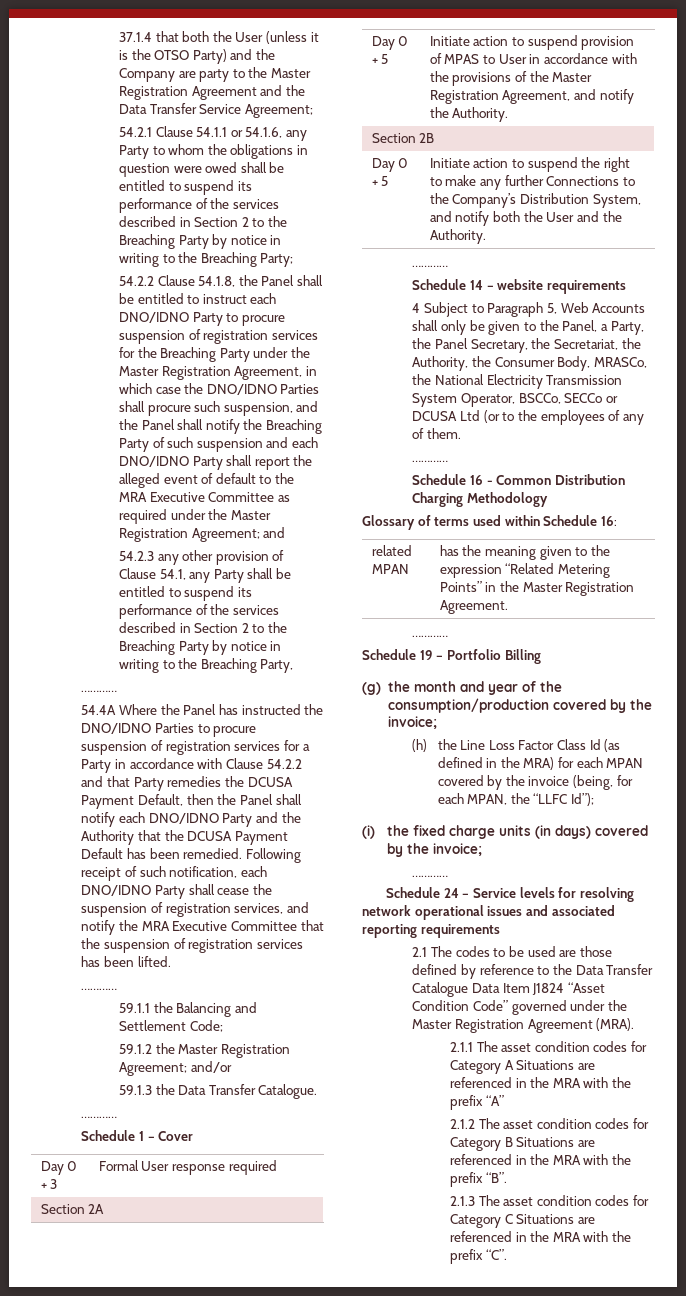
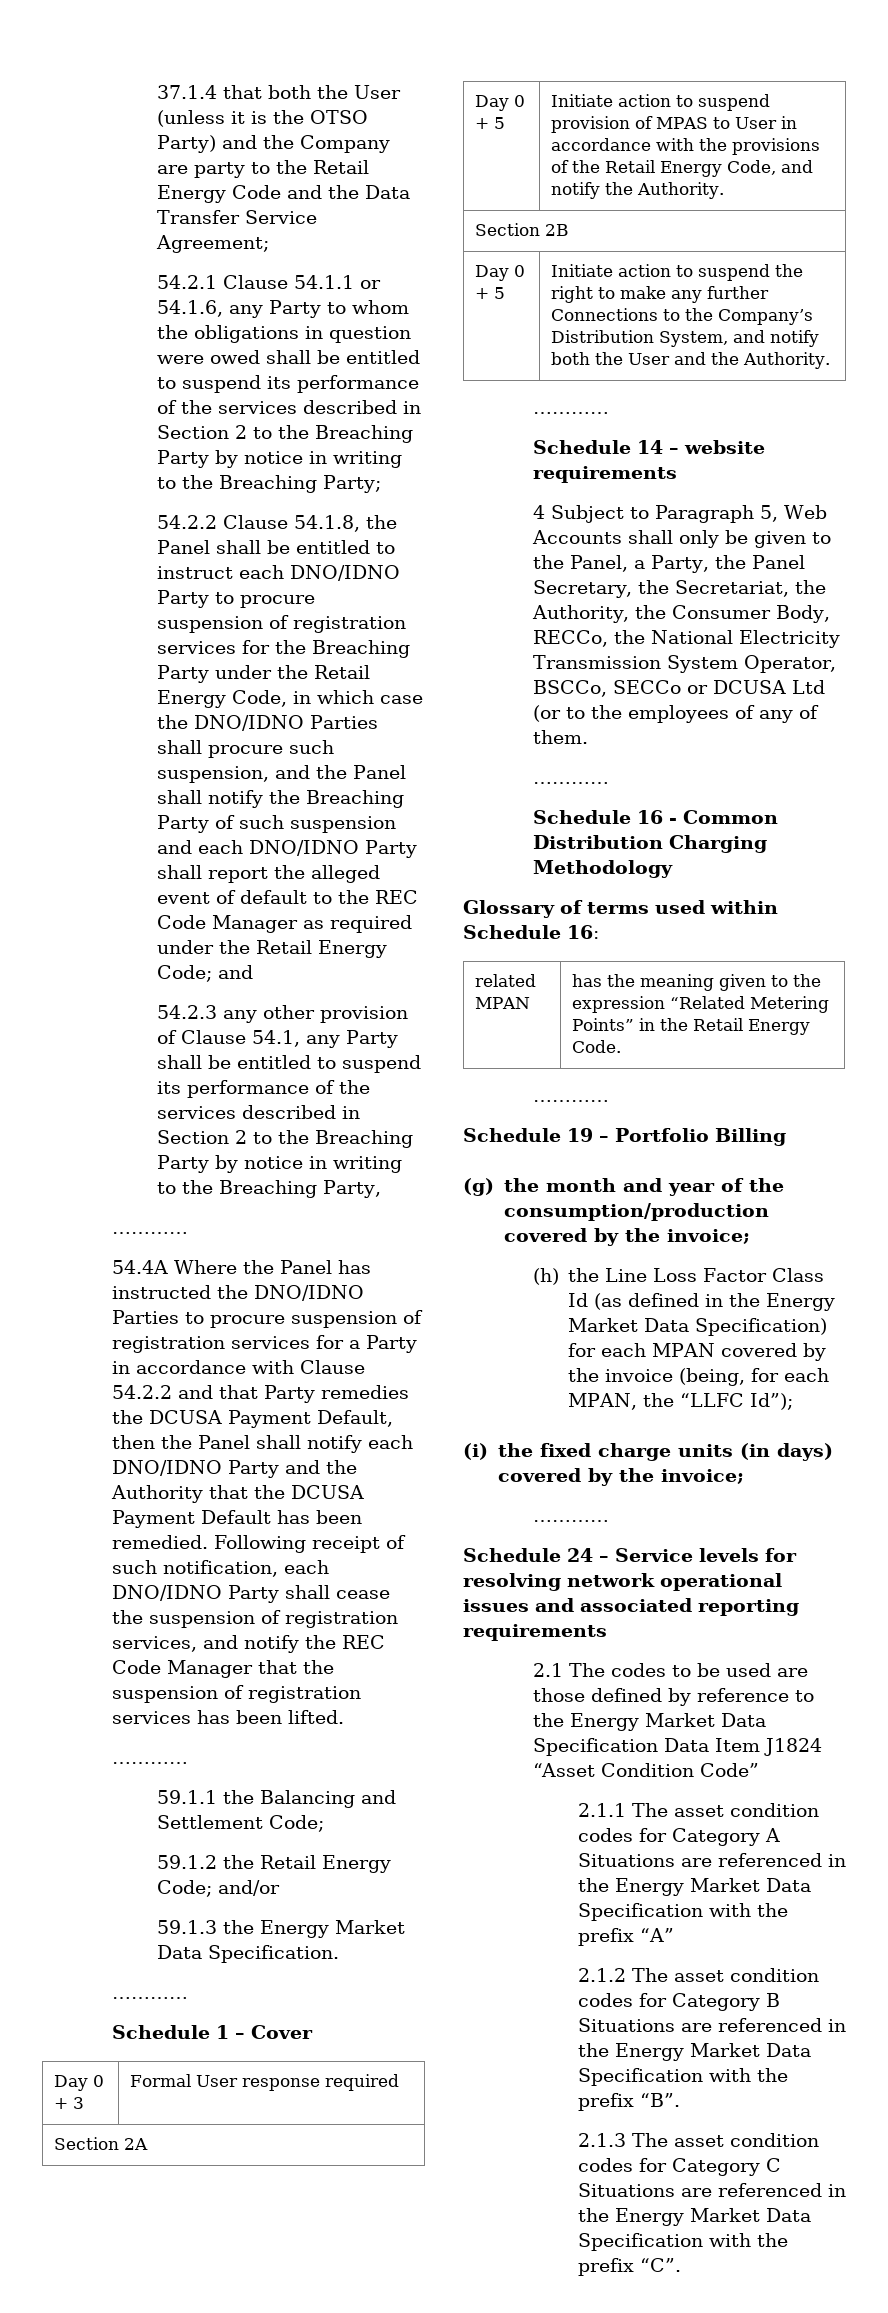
[271,68,312,78] [118,86,257,100] Master Registration Agreement -> [312,160,369,174] [156,185,281,203] Retail Energy Code
[118,366,303,380] Master Registration Agreement, -> [313,665,370,679] [156,690,287,708] Retail Energy Code,
[118,492,275,502] MRA Executive Committee -> [374,890,418,904] [156,915,298,933] REC Code Manager
[230,510,271,520] [118,528,260,542] Master Registration Agreement; -> [255,940,387,958] [156,965,212,982] Retail Energy Code;
[141,921,297,931] MRA Executive Committee -> [341,1635,385,1649] [111,1660,253,1678] REC Code Manager
[178,1044,290,1058] [118,1062,187,1076] Master Registration Agreement; -> [259,1855,391,1873] [156,1880,212,1897] Retail Energy Code;
[178,1084,318,1099] Data Transfer Catalogue. -> [259,1920,405,1938] [156,1945,339,1963] Energy Market Data Specification.
[552,72,593,82] [429,90,571,104] Master Registration Agreement, -> [605,160,777,177] Retail Energy Code,
[593,357,647,368] MRASCo, -> [532,630,608,647] RECCo,
[522,582,635,596] [439,600,508,614] Master Registration Agreement. -> [693,1018,811,1035] [572,1040,622,1053] Retail Energy Code.
[523,757,555,770] MRA) -> [765,1293,835,1311] [567,1318,827,1336] Energy Market Data Specification)
[575,964,654,975] [412,982,469,997] Data Transfer Catalogue -> [569,1713,766,1731] [532,1738,658,1756] Energy Market Data Specification
[511,1000,627,1015] [412,1018,635,1033] governed under the Master Registration Agreement (MRA). -> (760, 1770) none
[552,1078,581,1088] MRA -> [614,1878,811,1896] [577,1903,703,1921] Energy Market Data Specification
[552,1155,581,1165] MRA -> [614,2043,811,2061] [577,2068,703,2086] Energy Market Data Specification
[552,1232,581,1242] MRA -> [614,2208,811,2226] [577,2233,703,2251] Energy Market Data Specification

